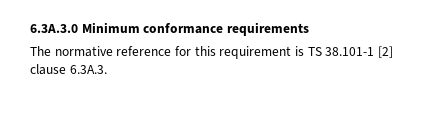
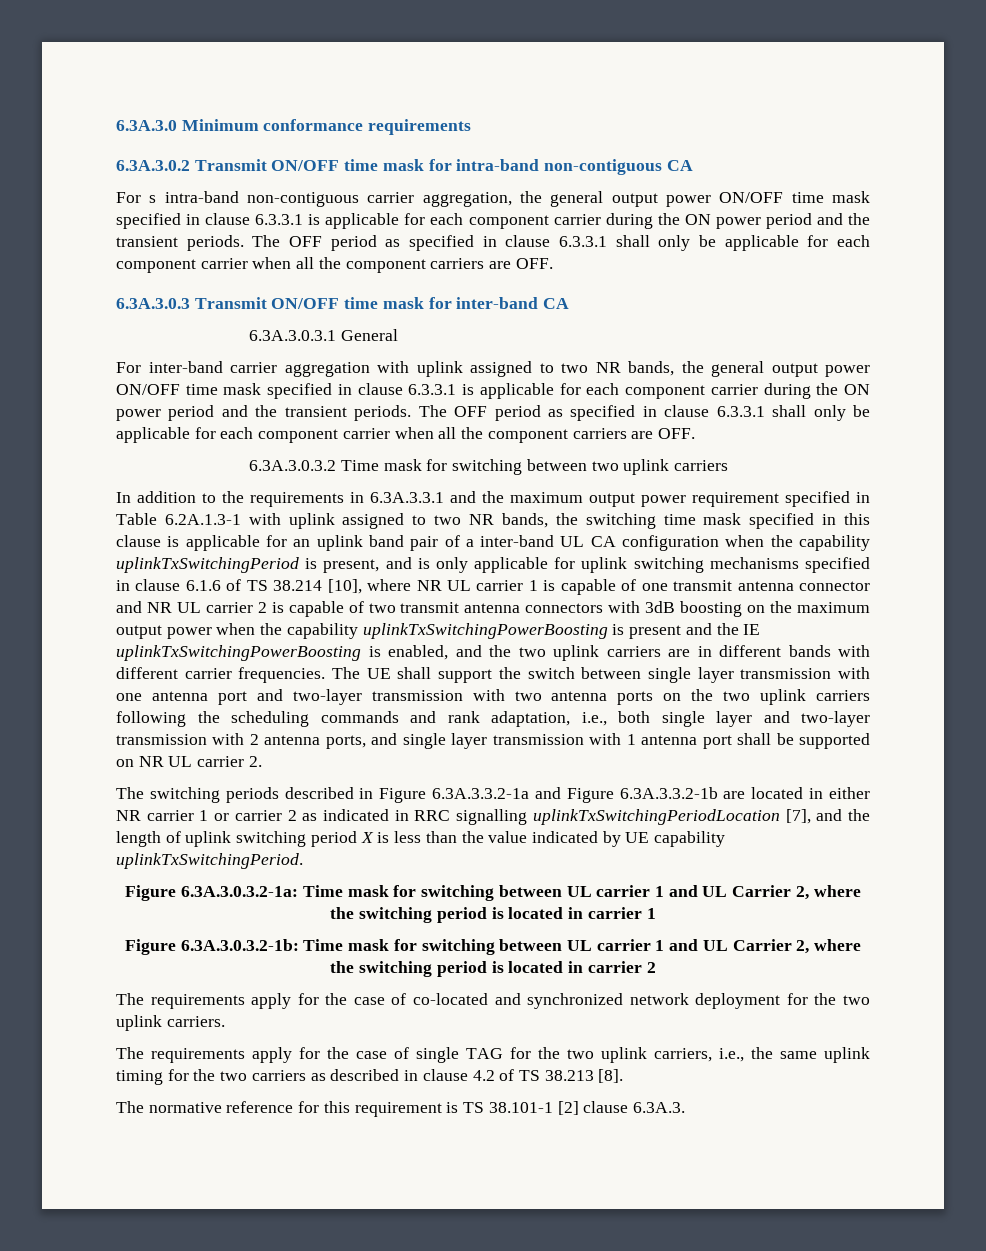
(309, 29) none -> [116,159,693,175] [116,191,871,207] [116,213,870,229] [116,235,870,251] [116,257,553,273] [116,297,570,309] [249,329,398,341] [116,361,870,377] [116,383,871,399] [116,405,870,421] [116,427,695,443] [249,459,729,475] [116,491,870,507] [116,513,871,529] [116,535,870,551] [116,557,870,573] [116,579,871,595] [116,601,871,617] [116,623,761,639] [116,645,870,661] [116,667,871,683] [116,689,871,705] [116,711,870,727] [116,733,870,749] [116,756,262,767] [116,787,870,803] [116,809,870,825] [116,831,726,847] [116,853,303,869] [125,885,861,901] [330,907,656,923] [124,939,862,955] [330,961,656,977] [116,993,870,1009] [116,1015,225,1031] [116,1047,870,1063] [116,1069,624,1085] // 6.3A.3.0.2 Transmit ON/OFF time mask for intra-band non-contiguous CA // For s intra-band non-contiguous carrier aggregation, the general output power ON/OFF time mask specified in clause 6.3.3.1 is applicable for each component carrier during the ON power period and the transient periods. The OFF period as specified in clause 6.3.3.1 shall only be applicable for each component carrier when all the component carriers are OFF. // 6.3A.3.0.3 Transmit ON/OFF time mask for inter-band CA // 6.3A.3.0.3.1 General // For inter-band carrier aggregation with uplink assigned to two NR bands, the general output power ON/OFF time mask specified in clause 6.3.3.1 is applicable for each component carrier during the ON power period and the transient periods. The OFF period as specified in clause 6.3.3.1 shall only be applicable for each component carrier when all the component carriers are OFF. // 6.3A.3.0.3.2 Time mask for switching between two uplink carriers // In addition to the requirements in 6.3A.3.3.1 and the maximum output power requirement specified in Table 6.2A.1.3-1 with uplink assigned to two NR bands, the switching time mask specified in this clause is applicable for an uplink band pair of a inter-band UL CA configuration when the capability uplinkTxSwitchingPeriod is present, and is only applicable for uplink switching mechanisms specified in clause 6.1.6 of TS 38.214 [10], where NR UL carrier 1 is capable of one transmit antenna connector and NR UL carrier 2 is capable of two transmit antenna connectors with 3dB boosting on the maximum output power when the capability uplinkTxSwitchingPowerBoosting is present and the IE uplinkTxSwitchingPowerBoosting is enabled, and the two uplink carriers are in different bands with different carrier frequencies. The UE shall support the switch between single layer transmission with one antenna port and two-layer transmission with two antenna ports on the two uplink carriers following the scheduling commands and rank adaptation, i.e., both single layer and two-layer transmission with 2 antenna ports, and single layer transmission with 1 antenna port shall be supported on NR UL carrier 2. // The switching periods described in Figure 6.3A.3.3.2-1a and Figure 6.3A.3.3.2-1b are located in either NR carrier 1 or carrier 2 as indicated in RRC signalling uplinkTxSwitchingPeriodLocation [7], and the length of uplink switching period X is less than the value indicated by UE capability uplinkTxSwitchingPeriod. // Figure 6.3A.3.0.3.2-1a: Time mask for switching between UL carrier 1 and UL Carrier 2, where the switching period is located in carrier 1 // Figure 6.3A.3.0.3.2-1b: Time mask for switching between UL carrier 1 and UL Carrier 2, where the switching period is located in carrier 2 // The requirements apply for the case of co-located and synchronized network deployment for the two uplink carriers. // The requirements apply for the case of single TAG for the two uplink carriers, i.e., the same uplink timing for the two carriers as described in clause 4.2 of TS 38.213 [8].

